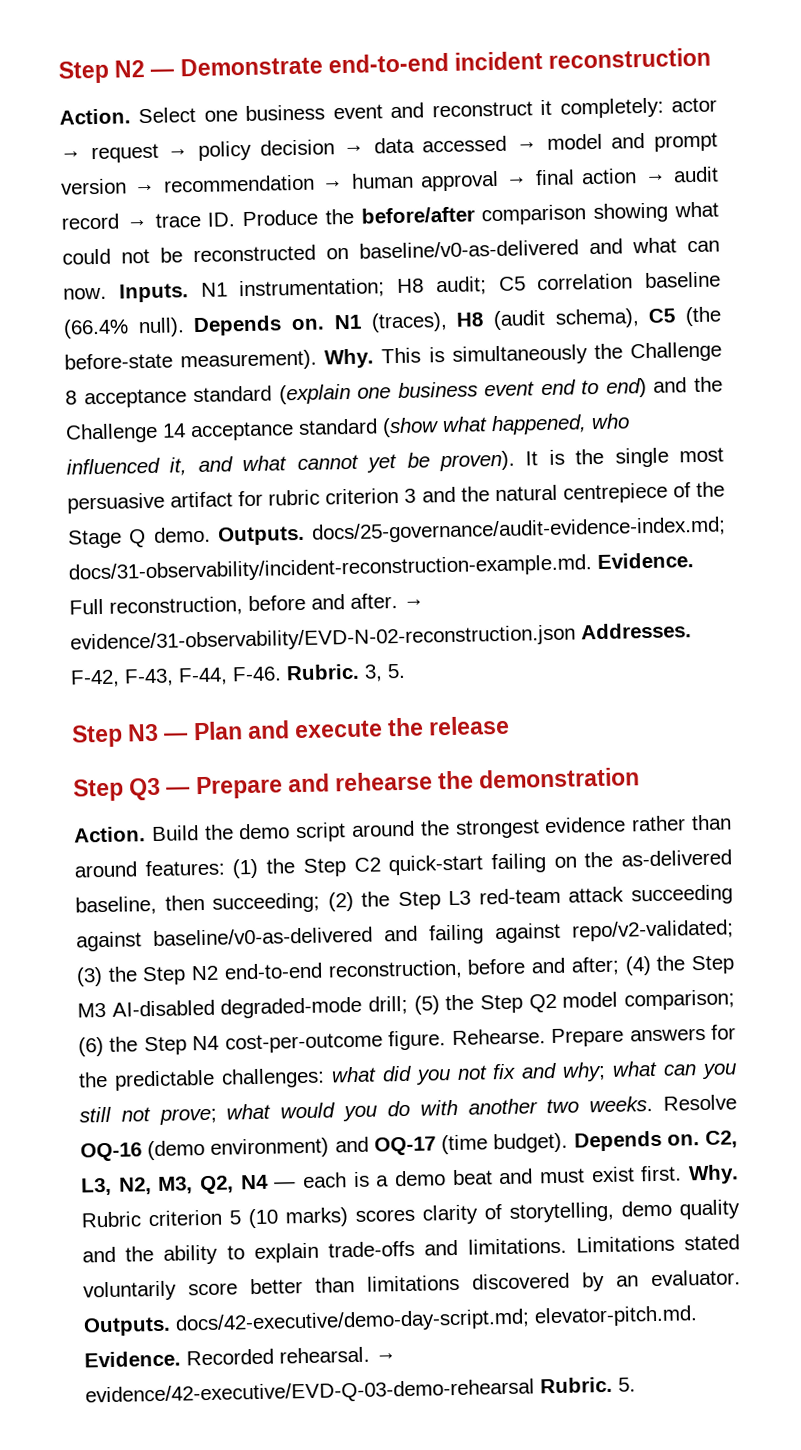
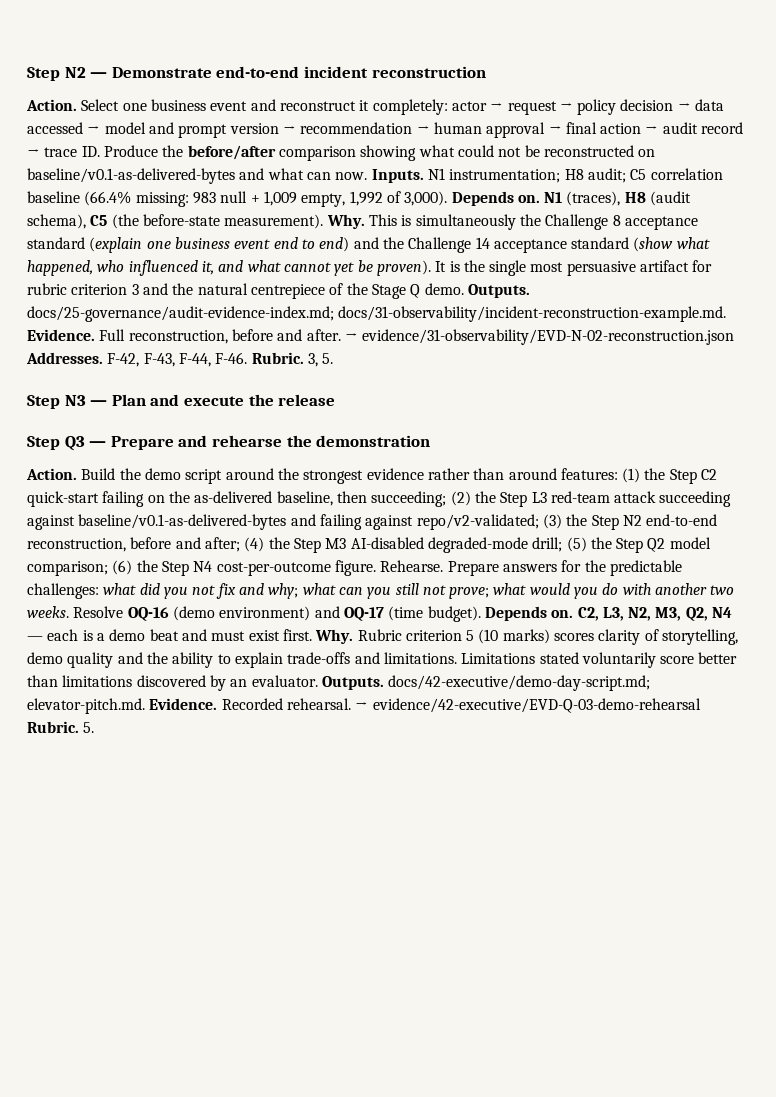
[359,239,579,259] baseline/v0-as-delivered -> [27,168,235,184] baseline/v0.1-as-delivered-bytes
[137,317,185,338] null). -> [135,191,448,207] missing: 983 null + 1,009 empty, 1,992 of 3,000).
[153,926,373,947] baseline/v0-as-delivered -> [78,514,287,530] baseline/v0.1-as-delivered-bytes

